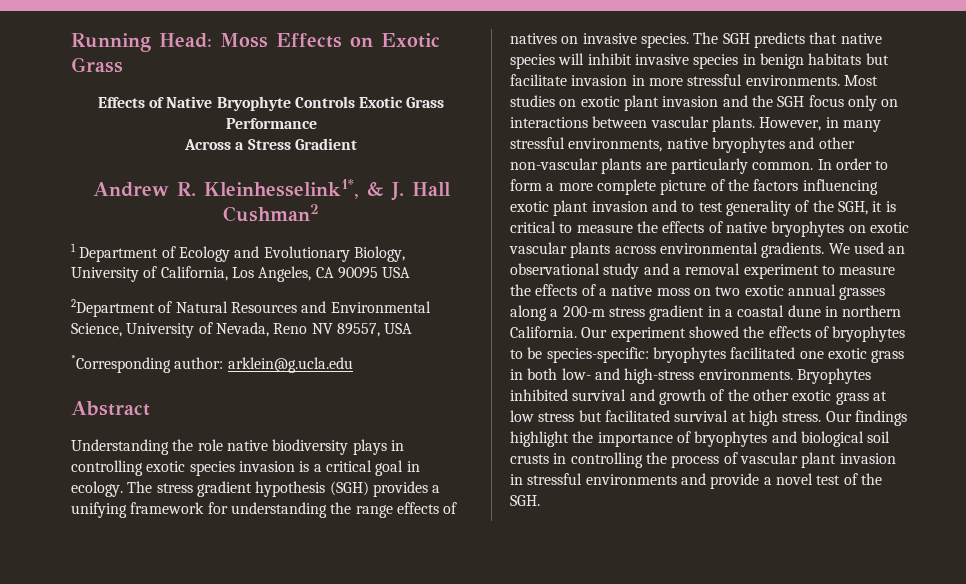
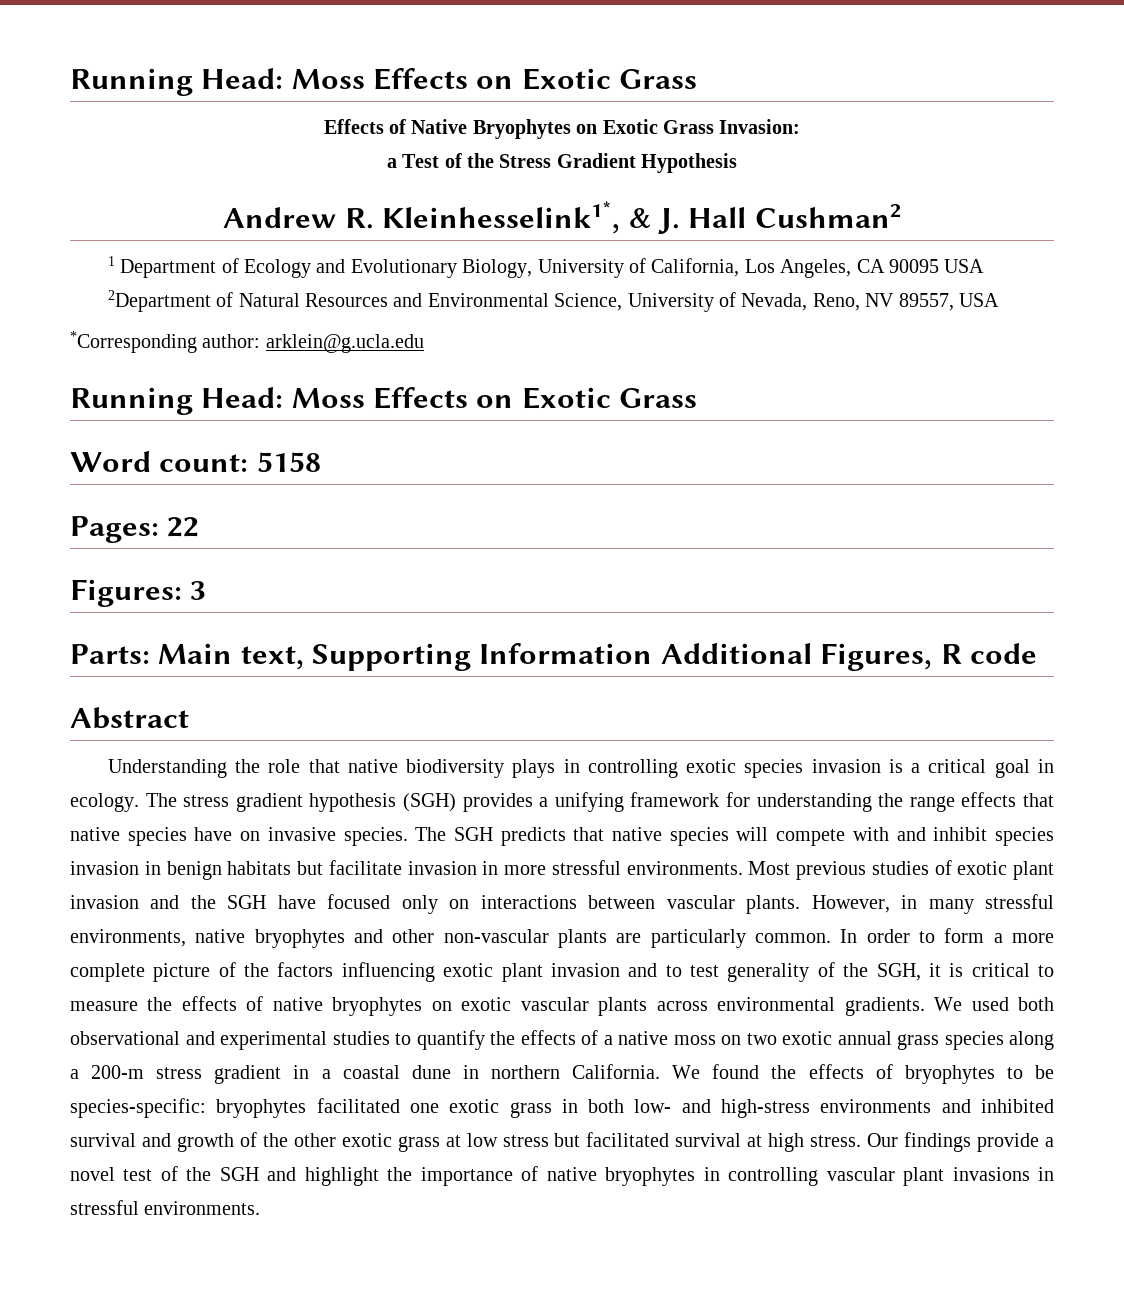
[216,96,445,111] [225,118,317,129] [184,139,245,150] Bryophyte Controls Exotic Grass Performance // Across a -> [472,119,801,139] [386,153,494,168] Bryophytes on Exotic Grass Invasion: // a Test of the
(357, 144) none -> [641,153,738,173] Hypothesis
[273,323,308,334] Reno -> [812,293,860,311] Reno,
(353, 365) none -> [70,387,698,415] [70,451,321,472] [70,516,200,543] [70,579,207,607] [70,643,1037,671] // Running Head: Moss Effects on Exotic Grass // Word count: 5158 // Pages: 22 // Figures: 3 // Parts: Main text, Supporting Information Additional Figures, R code
(223, 445) none -> [308,759,340,773] that
[443,502,458,514] [510,33,557,44] of natives -> [1023,793,1055,807] [70,827,233,846] that native species have
[587,53,739,69] inhibit invasive species -> [776,827,1055,846] [70,861,139,875] compete with and inhibit species invasion
[510,95,577,107] studies on -> [796,860,952,880] previous studies of
[808,95,844,107] focus -> [277,894,391,909] have focused
[888,246,906,254] [510,263,896,279] an observational study and a removal experiment to measure -> [1018,997,1054,1011] [70,1030,485,1050] both observational and experimental studies to quantify
[839,287,886,300] grasses -> [897,1031,1004,1050] grass species
[581,326,739,342] Our experiment showed -> [672,1064,760,1079] We found
[698,368,871,384] environments. Bryophytes -> [820,1099,971,1113] environments and
[510,431,891,447] [510,452,896,468] [510,473,706,485] highlight the importance of bryophytes and biological soil crusts in controlling the process of vascular plant invasion in stressful environments and -> (972, 1142) none
[510,495,540,506] SGH. -> [219,1166,1054,1186] [70,1200,261,1215] SGH and highlight the importance of native bryophytes in controlling vascular plant invasions in stressful environments.

